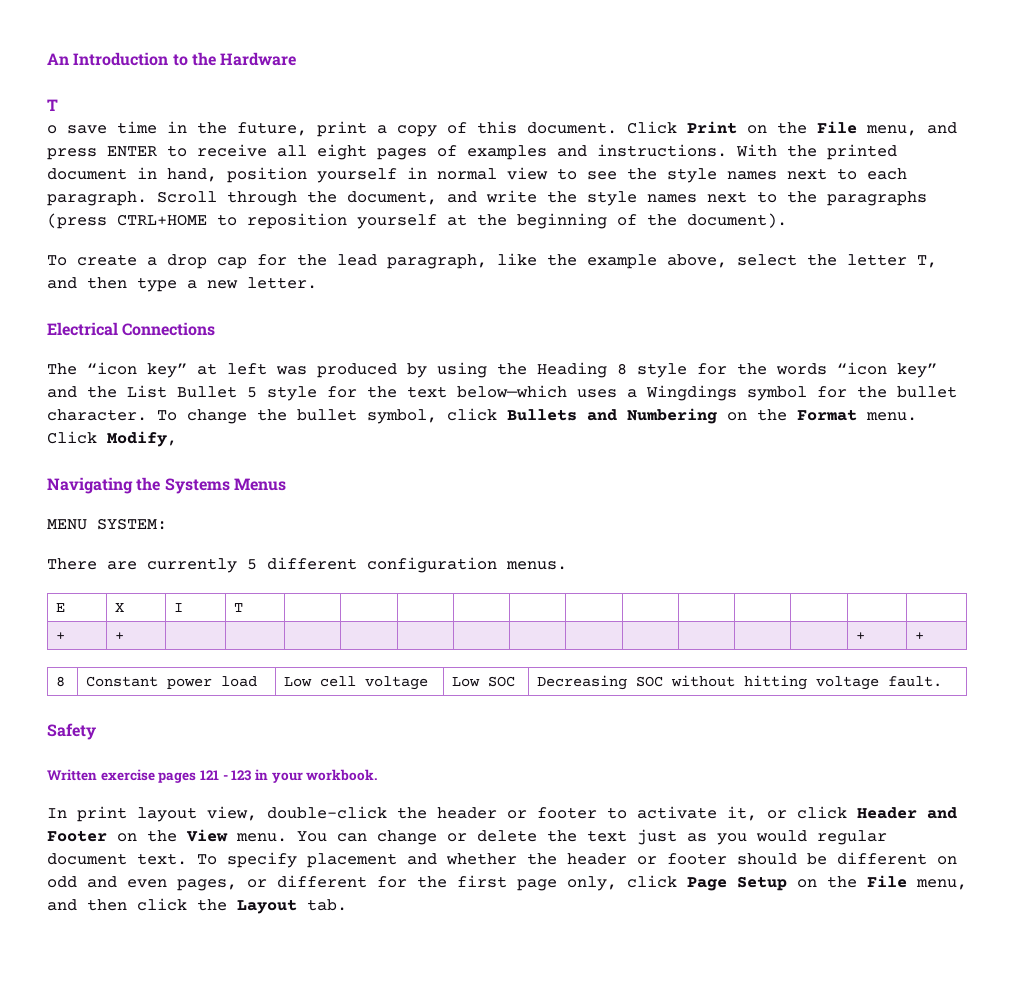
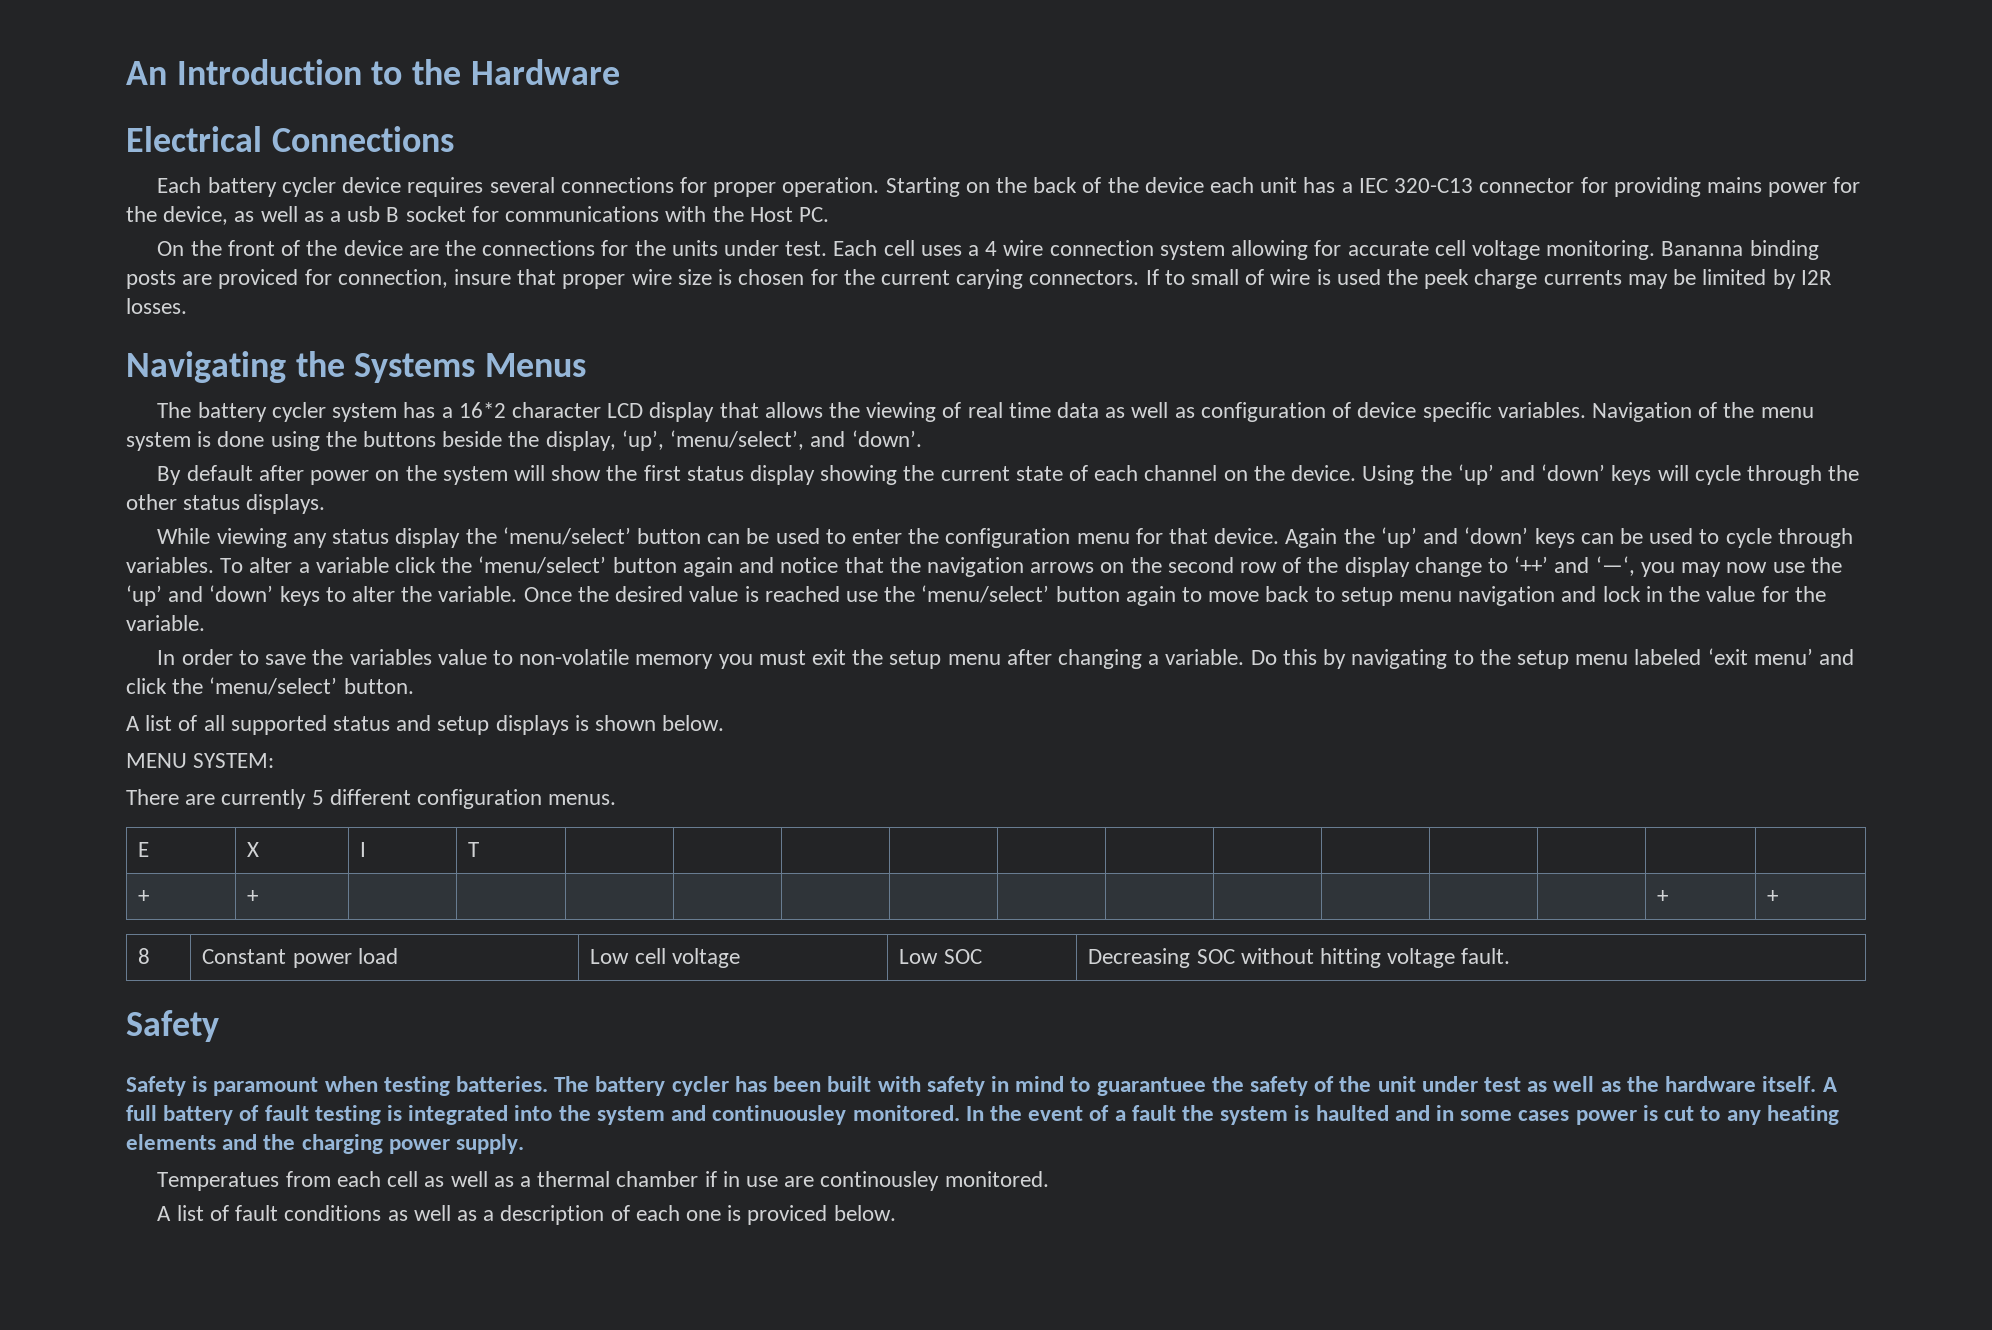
[47,99,58,111] [47,121,957,137] [47,144,897,160] [47,167,907,183] [47,190,927,206] [47,213,787,229] [47,253,937,269] [47,277,317,292] [47,322,216,336] [47,362,937,378] [47,385,957,401] [47,408,917,424] [47,431,177,447] [47,477,286,494] T // o save time in the future, print a copy of this document. Click Print on the File menu, and press ENTER to receive all eight pages of examples and instructions. With the printed document in hand, position yourself in normal view to see the style names next to each paragraph. Scroll through the document, and write the style names next to the paragraphs (press CTRL+HOME to reposition yourself at the beginning of the document). // To create a drop cap for the lead paragraph, like the example above, select the letter T, and then type a new letter. // Electrical Connections // The “icon key” at left was produced by using the Heading 8 style for the words “icon key” and the List Bullet 5 style for the text below—which uses a Wingdings symbol for the bullet character. To change the bullet symbol, click Bullets and Numbering on the Format menu. Click Modify, // Navigating the Systems Menus -> [126,126,454,152] [157,177,1861,197] [126,206,829,225] [157,240,1819,260] [126,269,1832,289] [126,298,187,314] [126,351,587,383] [157,402,1814,422] [126,430,922,451] [157,464,1860,485] [126,494,326,514] [157,527,1853,548] [126,556,1842,577] [126,585,1826,606] [126,615,205,631] [157,648,1854,669] [126,677,414,695] [126,715,725,735] Electrical Connections // Each battery cycler device requires several connections for proper operation. Starting on the back of the device each unit has a IEC 320-C13 connector for providing mains power for the device, as well as a usb B socket for communications with the Host PC. // On the front of the device are the connections for the units under test. Each cell uses a 4 wire connection system allowing for accurate cell voltage monitoring. Bananna binding posts are proviced for connection, insure that proper wire size is chosen for the current carying connectors. If to small of wire is used the peek charge currents may be limited by I2R losses. // Navigating the Systems Menus // The battery cycler system has a 16*2 character LCD display that allows the viewing of real time data as well as configuration of device specific variables. Navigation of the menu system is done using the buttons beside the display, ‘up’, ‘menu/select’, and ‘down’. // By default after power on the system will show the first status display showing the current state of each channel on the device. Using the ‘up’ and ‘down’ keys will cycle through the other status displays. // While viewing any status display the ‘menu/select’ button can be used to enter the configuration menu for that device. Again the ‘up’ and ‘down’ keys can be used to cycle through variables. To alter a variable click the ‘menu/select’ button again and notice that the navigation arrows on the second row of the display change to ‘++’ and ‘—‘, you may now use the ‘up’ and ‘down’ keys to alter the variable. Once the desired value is reached use the ‘menu/select’ button again to move back to setup menu navigation and lock in the value for the variable. // In order to save the variables value to non-volatile memory you must exit the setup menu after changing a variable. Do this by navigating to the setup menu labeled ‘exit menu’ and click the ‘menu/select’ button. // A list of all supported status and setup displays is shown below.
[47,769,378,783] [47,806,957,822] [47,829,887,845] [47,852,957,868] [47,875,967,891] [47,898,347,914] Written exercise pages 121 - 123 in your workbook. // In print layout view, double-click the header or footer to activate it, or click Header and Footer on the View menu. You can change or delete the text just as you would regular document text. To specify placement and whether the header or footer should be different on odd and even pages, or different for the first page only, click Page Setup on the File menu, and then click the Layout tab. -> [126,1076,1837,1096] [126,1105,1839,1125] [126,1134,525,1154] [157,1171,1049,1191] [157,1205,896,1225] Safety is paramount when testing batteries. The battery cycler has been built with safety in mind to guarantuee the safety of the unit under test as well as the hardware itself. A full battery of fault testing is integrated into the system and continuousley monitored. In the event of a fault the system is haulted and in some cases power is cut to any heating elements and the charging power supply. // Temperatues from each cell as well as a thermal chamber if in use are continousley monitored. // A list of fault conditions as well as a description of each one is proviced below.

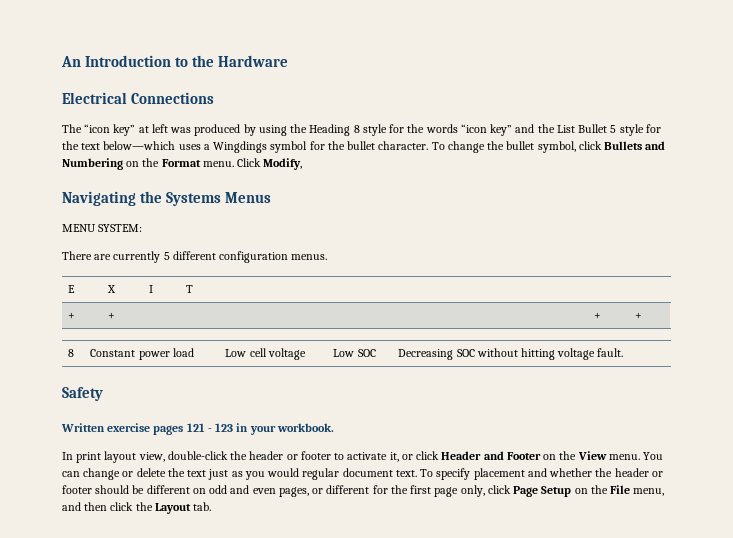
[157,177,1861,197] [126,206,829,225] [157,240,1819,260] [126,269,1832,289] [126,298,187,314] [126,351,587,383] [157,402,1814,422] [126,430,922,451] [157,464,1860,485] [126,494,326,514] [157,527,1853,548] [126,556,1842,577] [126,585,1826,606] [126,615,205,631] [157,648,1854,669] [126,677,414,695] [126,715,725,735] Each battery cycler device requires several connections for proper operation. Starting on the back of the device each unit has a IEC 320-C13 connector for providing mains power for the device, as well as a usb B socket for communications with the Host PC. // On the front of the device are the connections for the units under test. Each cell uses a 4 wire connection system allowing for accurate cell voltage monitoring. Bananna binding posts are proviced for connection, insure that proper wire size is chosen for the current carying connectors. If to small of wire is used the peek charge currents may be limited by I2R losses. // Navigating the Systems Menus // The battery cycler system has a 16*2 character LCD display that allows the viewing of real time data as well as configuration of device specific variables. Navigation of the menu system is done using the buttons beside the display, ‘up’, ‘menu/select’, and ‘down’. // By default after power on the system will show the first status display showing the current state of each channel on the device. Using the ‘up’ and ‘down’ keys will cycle through the other status displays. // While viewing any status display the ‘menu/select’ button can be used to enter the configuration menu for that device. Again the ‘up’ and ‘down’ keys can be used to cycle through variables. To alter a variable click the ‘menu/select’ button again and notice that the navigation arrows on the second row of the display change to ‘++’ and ‘—‘, you may now use the ‘up’ and ‘down’ keys to alter the variable. Once the desired value is reached use the ‘menu/select’ button again to move back to setup menu navigation and lock in the value for the variable. // In order to save the variables value to non-volatile memory you must exit the setup menu after changing a variable. Do this by navigating to the setup menu labeled ‘exit menu’ and click the ‘menu/select’ button. // A list of all supported status and setup displays is shown below. -> [62,124,661,136] [62,141,666,153] [62,158,303,170] [62,191,272,206] The “icon key” at left was produced by using the Heading 8 style for the words “icon key” and the List Bullet 5 style for the text below—which uses a Wingdings symbol for the bullet character. To change the bullet symbol, click Bullets and Numbering on the Format menu. Click Modify, // Navigating the Systems Menus
[126,1076,1837,1096] [126,1105,1839,1125] [126,1134,525,1154] [157,1171,1049,1191] [157,1205,896,1225] Safety is paramount when testing batteries. The battery cycler has been built with safety in mind to guarantuee the safety of the unit under test as well as the hardware itself. A full battery of fault testing is integrated into the system and continuousley monitored. In the event of a fault the system is haulted and in some cases power is cut to any heating elements and the charging power supply. // Temperatues from each cell as well as a thermal chamber if in use are continousley monitored. // A list of fault conditions as well as a description of each one is proviced below. -> [61,423,334,435] [62,451,664,463] [62,468,663,480] [62,485,665,497] [62,502,212,514] Written exercise pages 121 - 123 in your workbook. // In print layout view, double-click the header or footer to activate it, or click Header and Footer on the View menu. You can change or delete the text just as you would regular document text. To specify placement and whether the header or footer should be different on odd and even pages, or different for the first page only, click Page Setup on the File menu, and then click the Layout tab.

